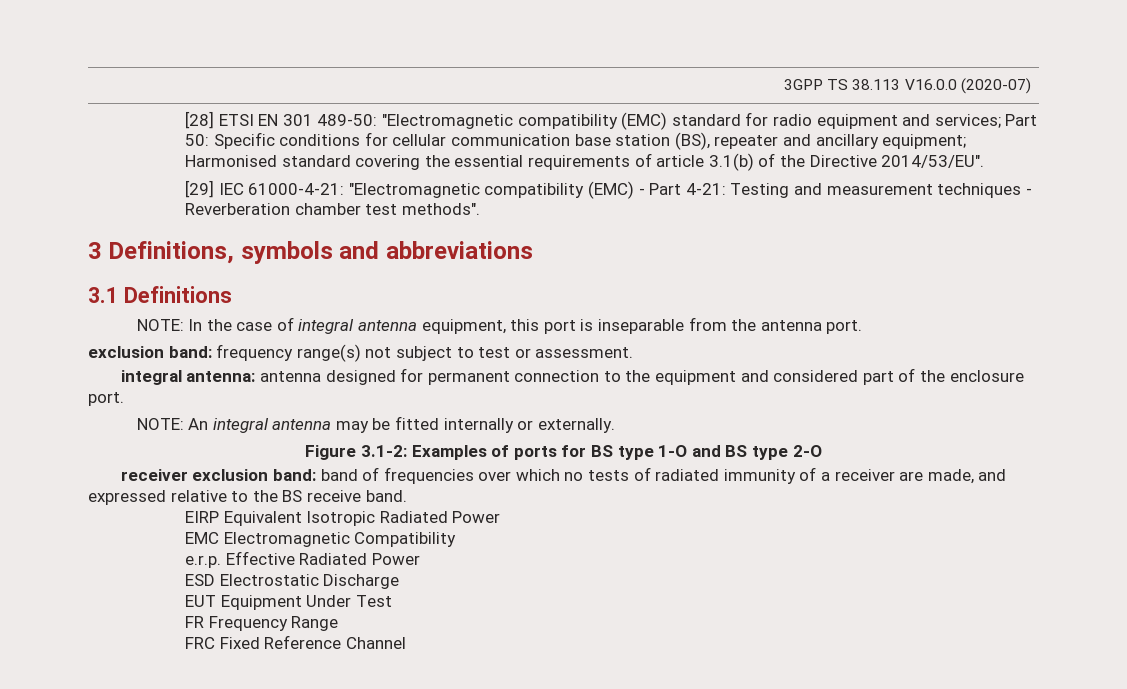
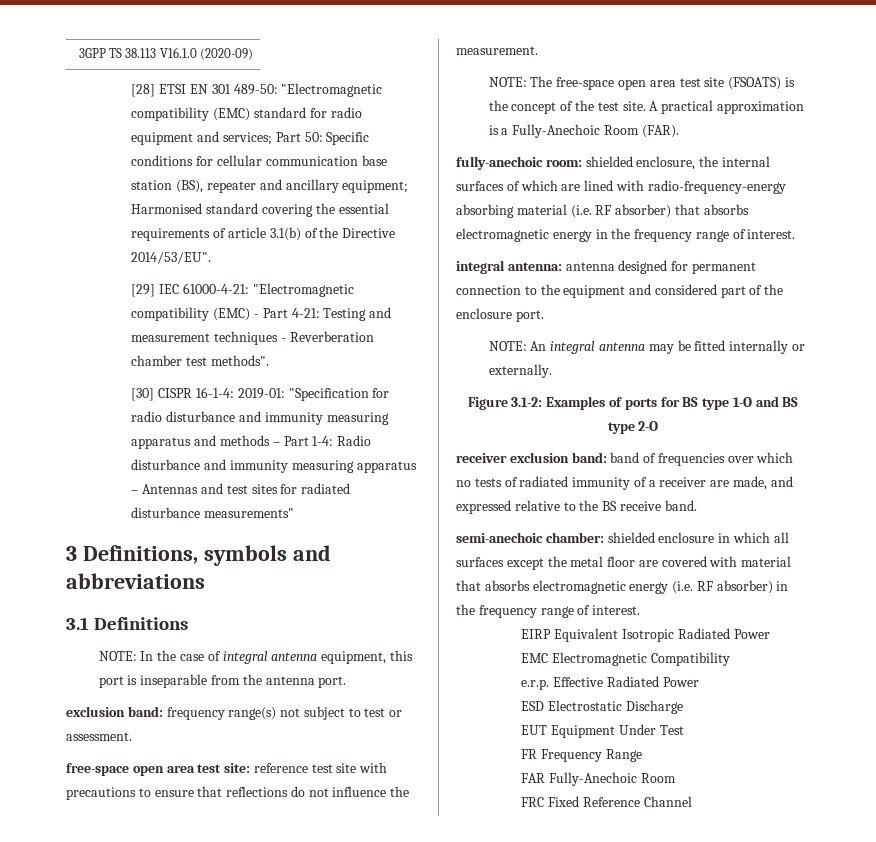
[904,78,1031,94] V16.0.0 (2020-07) -> [159,47,254,60] V16.1.0 (2020-09)
(480, 209) none -> [131,387,390,401] [131,411,389,425] [131,435,372,449] [131,459,417,473] [131,483,351,494] [131,507,295,518] // [30] CISPR 16-1-4: 2019-01: "Specification for radio disturbance and immunity measuring apparatus and methods – Part 1-4: Radio disturbance and immunity measuring apparatus – Antennas and test sites for radiated disturbance measurements"
(634, 352) none -> [66,762,388,776] [66,786,410,800] [456,46,538,55] [488,76,795,90] [488,100,804,114] [488,124,679,138] [456,156,770,170] [456,180,786,194] [456,204,749,218] [456,228,796,242] // free-space open area test site: reference test site with precautions to ensure that reflections do not influence the measurement. // NOTE: The free-space open area test site (FSOATS) is the concept of the test site. A practical approximation is a Fully-Anechoic Room (FAR). // fully-anechoic room: shielded enclosure, the internal surfaces of which are lined with radio-frequency-energy absorbing material (i.e. RF absorber) that absorbs electromagnetic energy in the frequency range of interest.
(407, 496) none -> [456,532,789,543] [456,556,792,570] [456,580,789,594] [456,604,641,618] // semi-anechoic chamber: shielded enclosure in which all surfaces except the metal floor are covered with material that absorbs electromagnetic energy (i.e. RF absorber) in the frequency range of interest.
(339, 623) none -> [521,772,676,786] // FAR Fully-Anechoic Room

